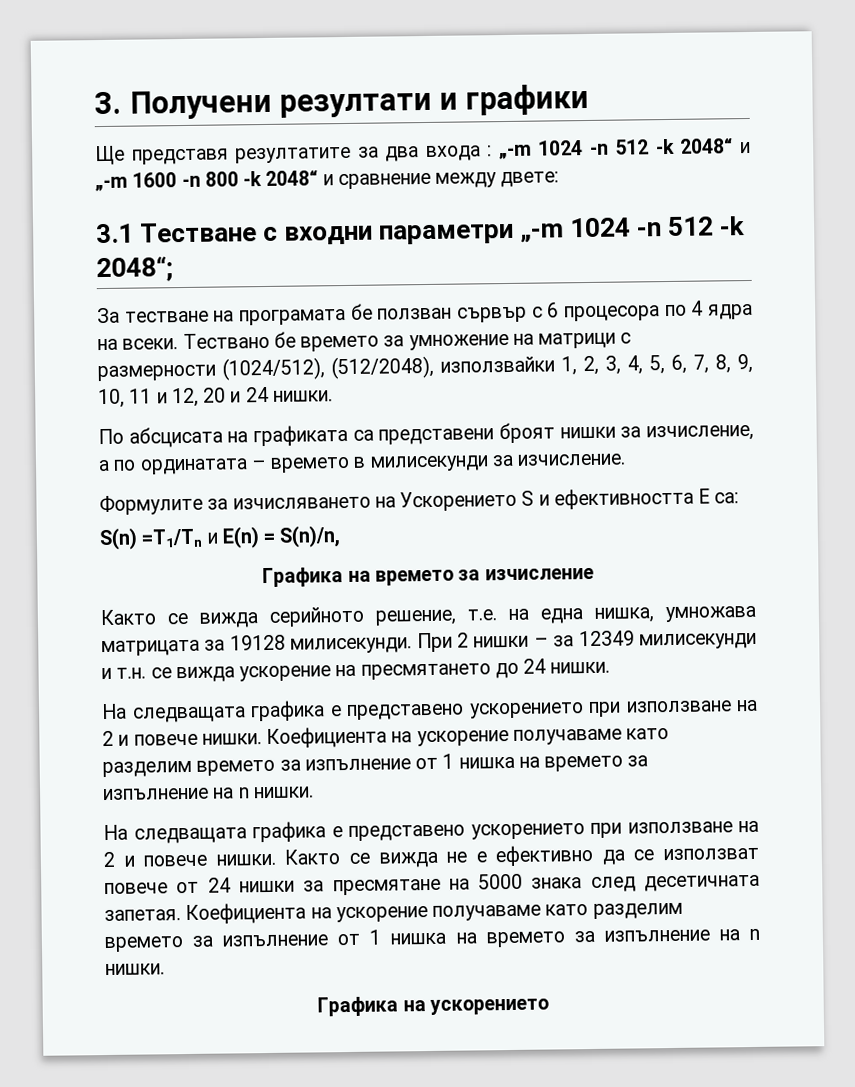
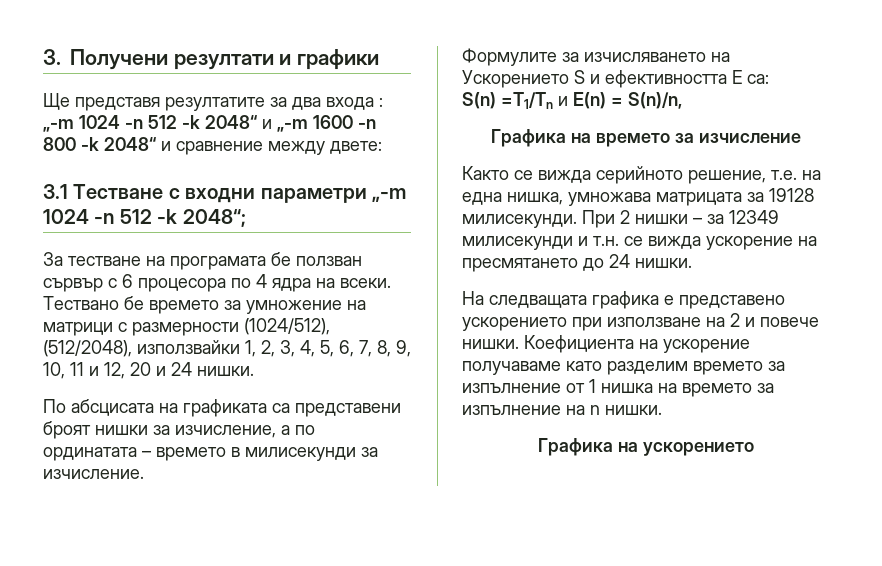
[103,820,759,844] [103,844,759,868] [104,873,760,896] [104,902,683,925] [104,928,761,953] [105,963,165,976] // На следващата графика е представено ускорението при използване на 2 и повече нишки. Както се вижда не е ефективно да се използват повече от 24 нишки за пресмятане на 5000 знака след десетичната запетая. Коефициента на ускорение получаваме като разделим времето за изпълнение от 1 нишка на времето за изпълнение на n нишки. -> (662, 410) none

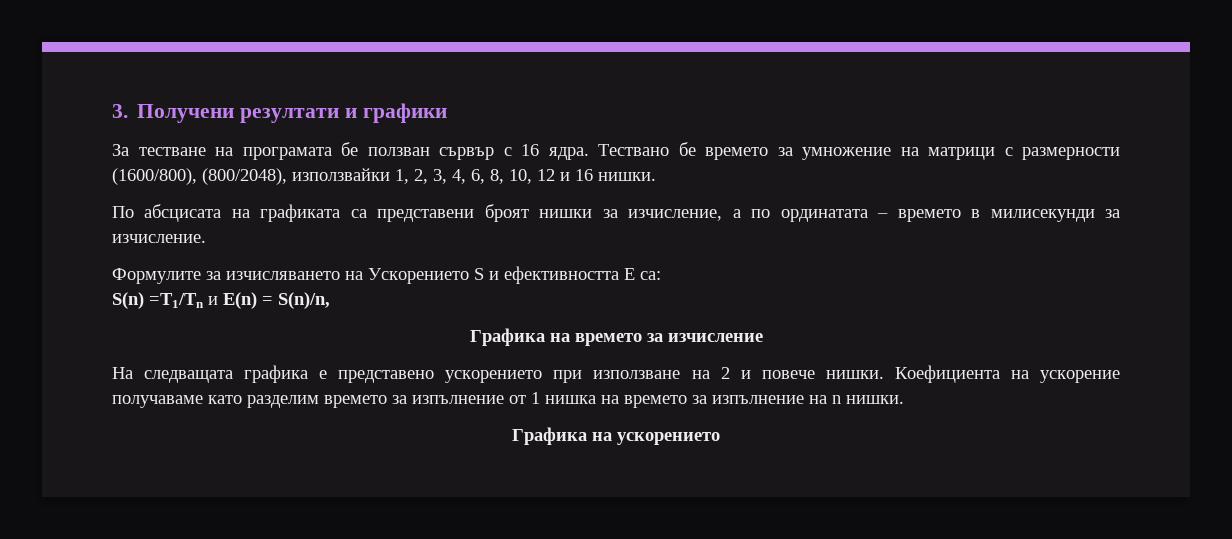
[43,93,383,111] [43,115,376,132] [43,137,382,155] [43,184,406,203] [43,209,246,227] // Ще представя резултатите за два входа : „-m 1024 -n 512 -k 2048“ и „-m 1600 -n 800 -k 2048“ и сравнение между двете: // 3.1 Тестване с входни параметри „-m 1024 -n 512 -k 2048“; -> (447, 113) none
[122,274,391,292] 6 процесора по 4 ядра на всеки. -> [521,144,589,160] 16 ядра.
[244,318,330,335] [43,340,132,357] (1024/512), (512/2048), -> [112,168,287,185] (1600/800), (800/2048),
[320,340,411,357] [43,362,192,379] 5, 6, 7, 8, 9, 10, 11 и 12, 20 и 24 -> [471,169,593,184] 6, 8, 10, 12 и 16
[462,166,821,184] [462,188,814,206] [462,210,779,228] [462,236,817,250] [462,254,692,272] // Както се вижда серийното решение, т.е. на една нишка, умножава матрицата за 19128 милисекунди. При 2 нишки – за 12349 милисекунди и т.н. се вижда ускорение на пресмятането до 24 нишки. -> (763, 337) none

